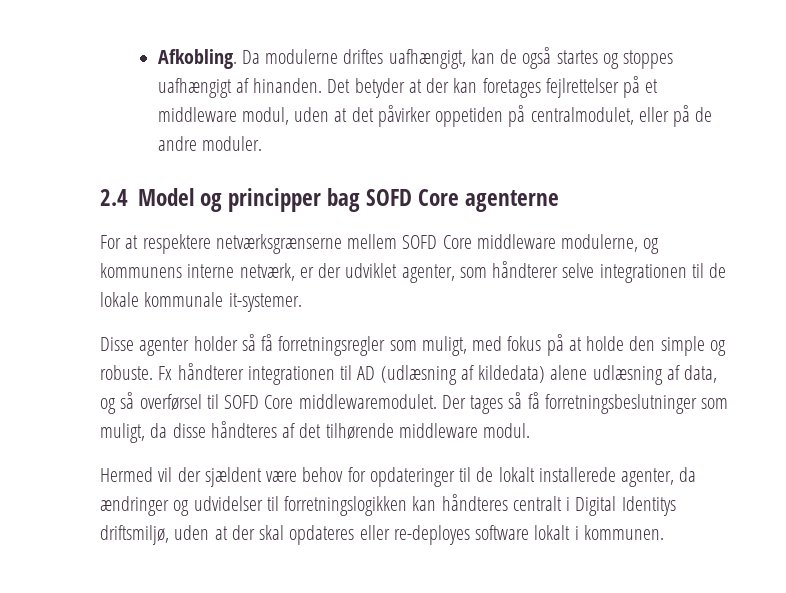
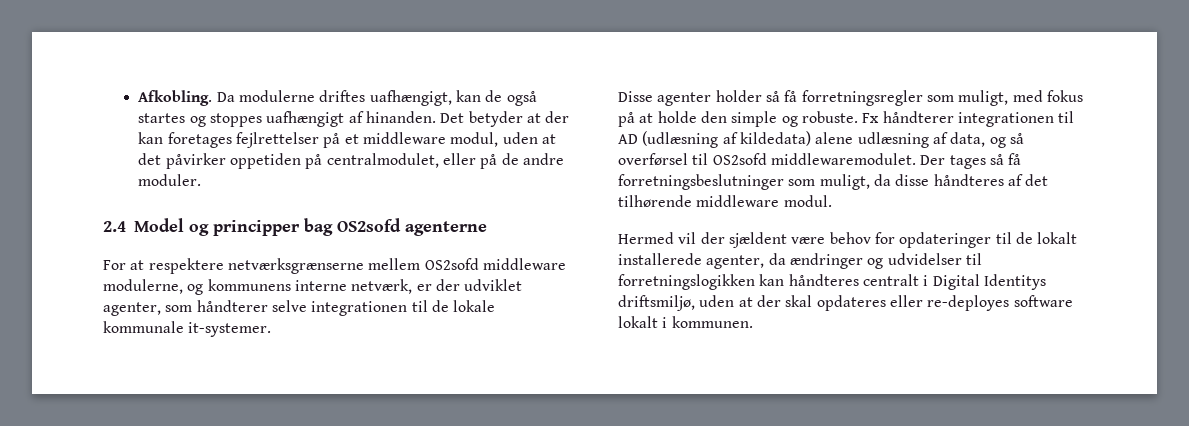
[366,189,460,206] SOFD Core -> [337,218,401,232] OS2sofd
[402,235,472,249] SOFD Core -> [424,258,479,270] OS2sofd
[224,395,294,409] SOFD Core -> [712,153,767,165] OS2sofd

